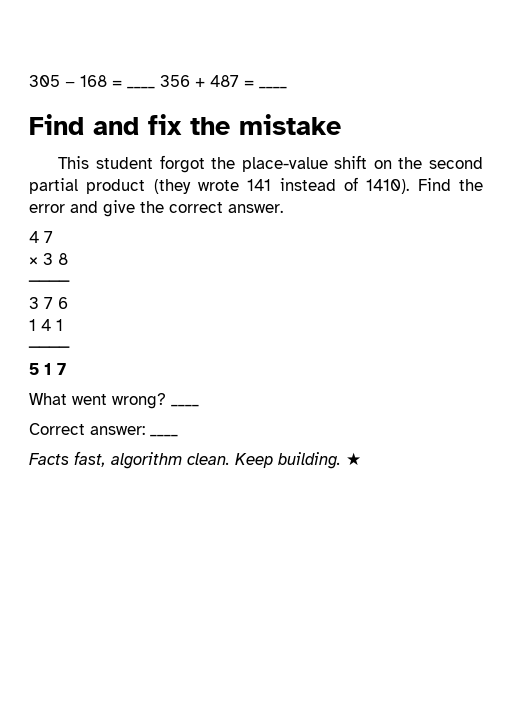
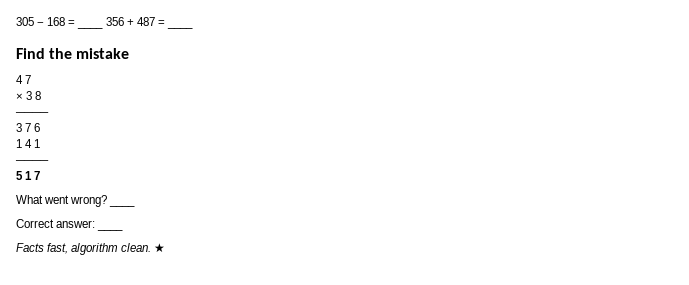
[93,114,182,135] and fix -> (45, 53) none
[58,155,484,173] [29,177,483,194] [29,200,283,217] // This student forgot the place-value shift on the second partial product (they wrote 141 instead of 1410). Find the error and give the correct answer. -> (130, 53) none
[235,452,341,469] Keep building. -> (152, 247) none

